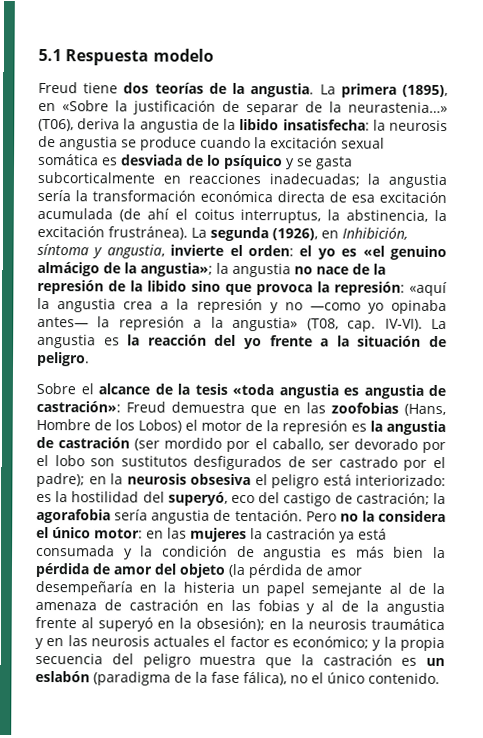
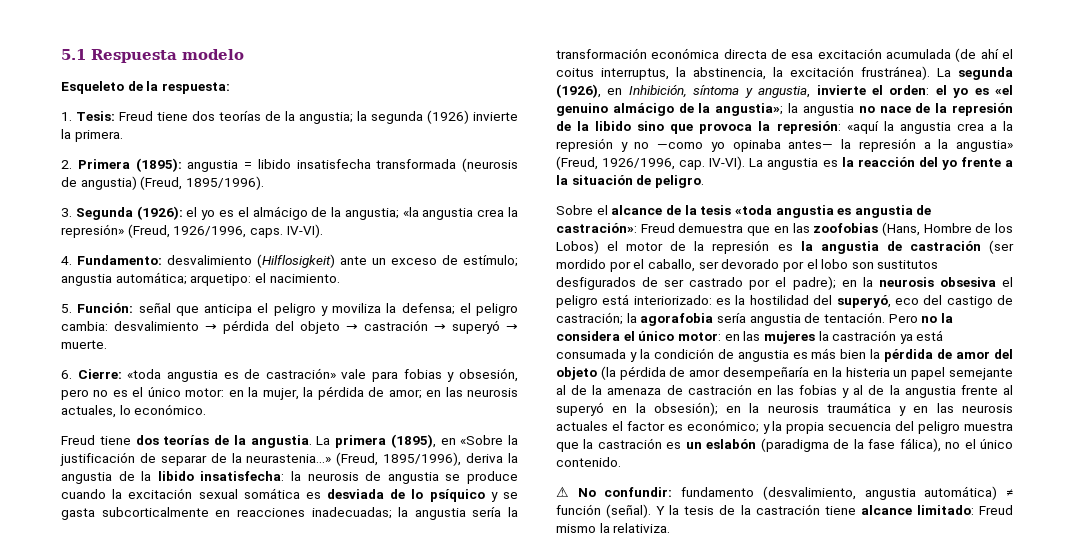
(214, 55) none -> [61,81,230,94] [61,110,518,124] [61,129,123,142] [61,158,518,172] [61,176,264,190] [61,206,518,220] [61,224,323,238] [61,254,518,268] [61,272,340,286] [61,303,518,316] [61,320,518,334] [61,340,107,349] [61,368,518,382] [61,386,518,400] [61,404,207,418] // Esqueleto de la respuesta: // 1. Tesis: Freud tiene dos teorías de la angustia; la segunda (1926) invierte la primera. // 2. Primera (1895): angustia = libido insatisfecha transformada (neurosis de angustia) (Freud, 1895/1996). // 3. Segunda (1926): el yo es el almácigo de la angustia; «la angustia crea la represión» (Freud, 1926/1996, caps. IV-VI). // 4. Fundamento: desvalimiento (Hilflosigkeit) ante un exceso de estímulo; angustia automática; arquetipo: el nacimiento. // 5. Función: señal que anticipa el peligro y moviliza la defensa; el peligro cambia: desvalimiento → pérdida del objeto → castración → superyó → muerte. // 6. Cierre: «toda angustia es de castración» vale para fobias y obsesión, pero no es el único motor: en la mujer, la pérdida de amor; en las neurosis actuales, lo económico.
[38,118,74,132] (T06), -> [336,452,462,466] (Freud, 1895/1996),
[306,318,339,331] (T08, -> [556,156,676,170] (Freud, 1926/1996,
(440, 678) none -> [556,486,1013,500] [556,504,1013,518] [556,523,671,533] // ⚠ No confundir: fundamento (desvalimiento, angustia automática) ≠ función (señal). Y la tesis de la castración tiene alcance limitado: Freud mismo la relativiza.

